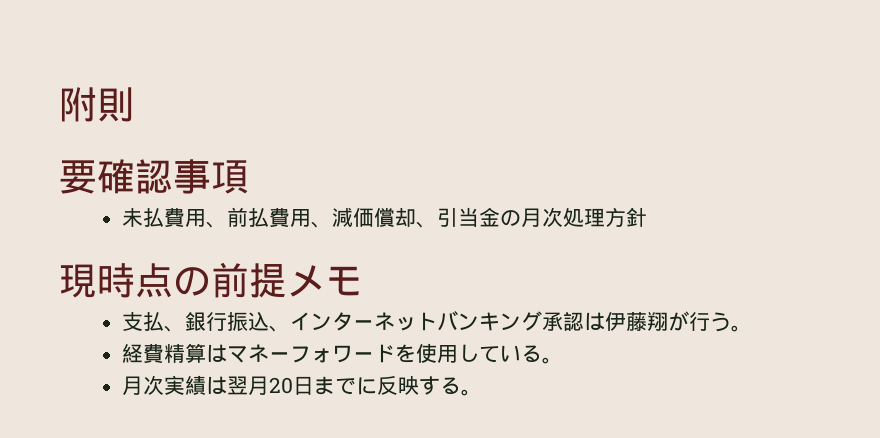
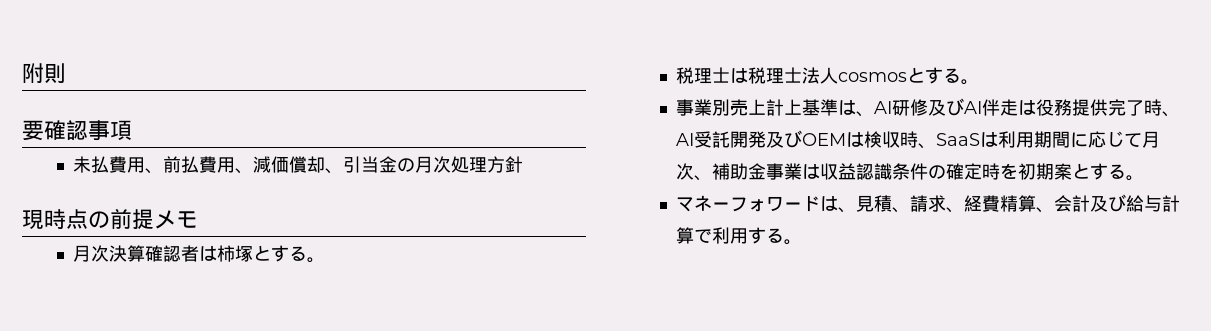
[122,311,753,332] [122,343,564,364] [122,375,420,395] 支払、銀行振込、インターネットバンキング承認は伊藤翔が行う。 // 経費精算はマネーフォワードを使用している。 // 月次実績は翌月20日までに反映 -> [73,245,326,263] [676,67,980,85] [676,98,1181,117] [676,130,1161,149] [676,163,1145,181] [676,194,1181,213] [676,227,749,244] 月次決算確認者は柿塚とする。 // 税理士は税理士法人cosmosとする。 // 事業別売上計上基準は、AI研修及びAI伴走は役務提供完了時、AI受託開発及びOEMは検収時、SaaSは利用期間に応じて月次、補助金事業は収益認識条件の確定時を初期案とする。 // マネーフォワードは、見積、請求、経費精算、会計及び給与計算で利用

